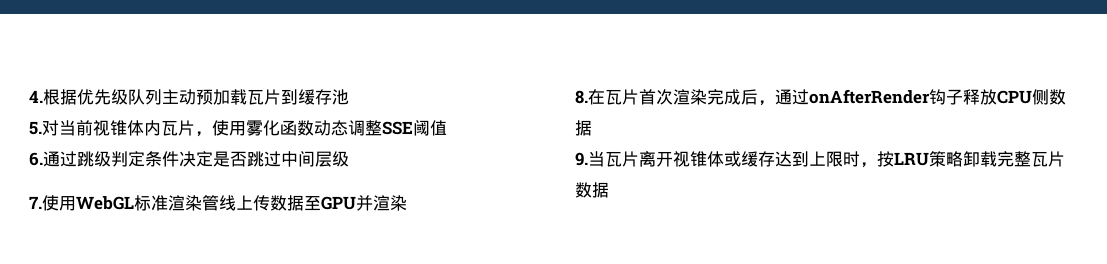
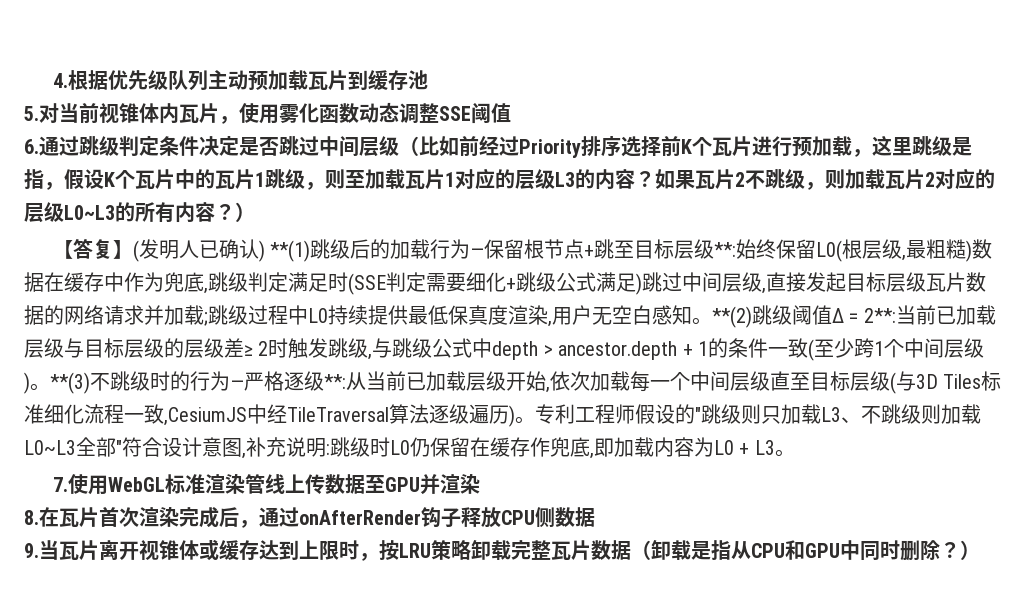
(349, 159) none -> [399,135,972,158] [24,168,995,190] [24,202,255,223] [52,238,993,262] [24,272,986,295] [24,305,996,328] [24,338,984,361] [24,371,1002,394] [24,404,981,427] [24,437,795,459] （比如前经过Priority排序选择前K个瓦片进行预加载，这里跳级是指，假设K个瓦片中的瓦片1跳级，则至加载瓦片1对应的层级L3的内容？如果瓦片2不跳级，则加载瓦片2对应的层级L0~L3的所有内容？） // 【答复】(发明人已确认) **(1)跳级后的加载行为—保留根节点+跳至目标层级**:始终保留L0(根层级,最粗糙)数据在缓存中作为兜底,跳级判定满足时(SSE判定需要细化+跳级公式满足)跳过中间层级,直接发起目标层级瓦片数据的网络请求并加载;跳级过程中L0持续提供最低保真度渲染,用户无空白感知。**(2)跳级阈值Δ = 2**:当前已加载层级与目标层级的层级差≥ 2时触发跳级,与跳级公式中depth > ancestor.depth + 1的条件一致(至少跨1个中间层级)。**(3)不跳级时的行为—严格逐级**:从当前已加载层级开始,依次加载每一个中间层级直至目标层级(与3D Tiles标准细化流程一致,CesiumJS中经TileTraversal算法逐级遍历)。专利工程师假设的"跳级则只加载L3、不跳级则加载L0~L3全部"符合设计意图,补充说明:跳级时L0仍保留在缓存作兜底,即加载内容为L0 + L3。
(609, 190) none -> [631,540,980,561] （卸载是指从CPU和GPU中同时删除？）

